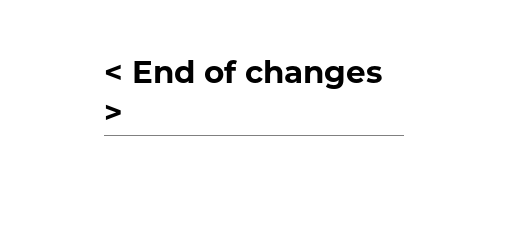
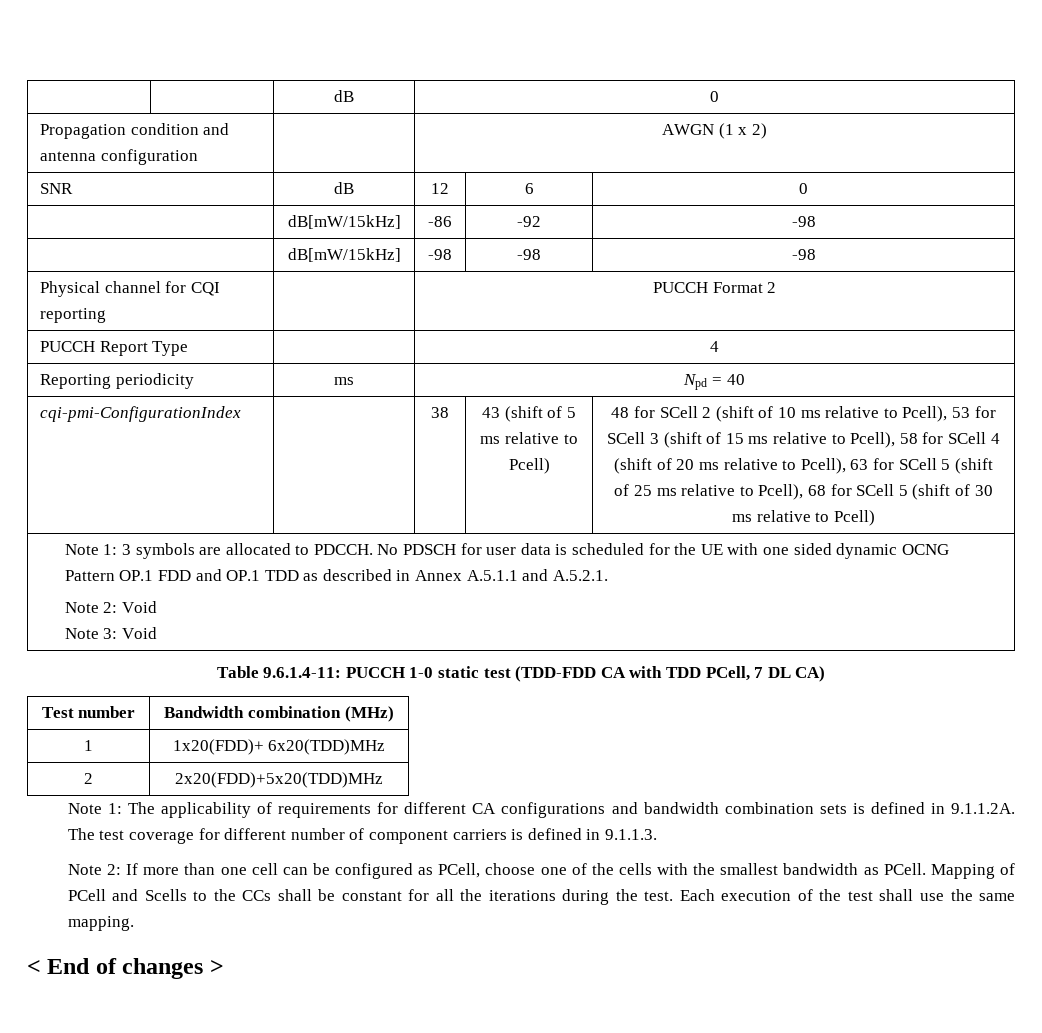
(104, 73) none -> [334,90,354,102] [710,91,719,102] [40,123,230,139] [40,149,198,165] [662,123,767,139] [40,183,74,194] [334,182,354,194] [431,183,449,194] [524,183,534,194] [799,183,808,194] [287,215,401,229] [428,216,452,227] [517,216,541,227] [791,216,816,227] [287,248,401,262] [428,249,452,260] [517,249,541,260] [791,249,816,260] [40,281,220,297] [40,308,107,323] [652,282,777,293] [40,341,189,356] [710,341,719,352] [40,373,194,389] [334,377,354,385] [683,374,745,390] [40,406,242,422] [431,407,449,418] [482,406,576,422] [480,432,578,444] [508,458,550,474] [611,406,996,422] [607,432,1000,448] [614,458,993,474] [614,484,993,500] [732,510,875,526] [64,543,949,559] [64,569,608,581] [64,601,157,613] [64,627,157,639] [216,666,826,682] [41,706,136,718] [164,706,394,722] [84,740,93,751] [172,739,386,755] [84,773,93,784] [175,772,383,788] [67,802,1016,818] [67,828,657,844] [67,863,1016,879] [67,889,1016,905] [67,916,134,931] | | dB | 0 // Propagation condition and antenna configuration | | AWGN (1 x 2) // SNR | dB | 12 | 6 | 0 // | dB[mW/15kHz] | -86 | -92 | -98 // | dB[mW/15kHz] | -98 | -98 | -98 // Physical channel for CQI reporting | | PUCCH Format 2 // PUCCH Report Type | | 4 // Reporting periodicity | ms | Npd = 40 // cqi-pmi-ConfigurationIndex | | 38 | 43 (shift of 5 ms relative to Pcell) | 48 for SCell 2 (shift of 10 ms relative to Pcell), 53 for SCell 3 (shift of 15 ms relative to Pcell), 58 for SCell 4 (shift of 20 ms relative to Pcell), 63 for SCell 5 (shift of 25 ms relative to Pcell), 68 for SCell 5 (shift of 30 ms relative to Pcell) // Note 1: 3 symbols are allocated to PDCCH. No PDSCH for user data is scheduled for the UE with one sided dynamic OCNG Pattern OP.1 FDD and OP.1 TDD as described in Annex A.5.1.1 and A.5.2.1. // Note 2: Void // Note 3: Void // Table 9.6.1.4-11: PUCCH 1-0 static test (TDD-FDD CA with TDD PCell, 7 DL CA) // Test number | Bandwidth combination (MHz) // 1 | 1x20(FDD)+ 6x20(TDD)MHz // 2 | 2x20(FDD)+5x20(TDD)MHz // Note 1: The applicability of requirements for different CA configurations and bandwidth combination sets is defined in 9.1.1.2A. The test coverage for different number of component carriers is defined in 9.1.1.3. // Note 2: If more than one cell can be configured as PCell, choose one of the cells with the smallest bandwidth as PCell. Mapping of PCell and Scells to the CCs shall be constant for all the iterations during the test. Each execution of the test shall use the same mapping. //

